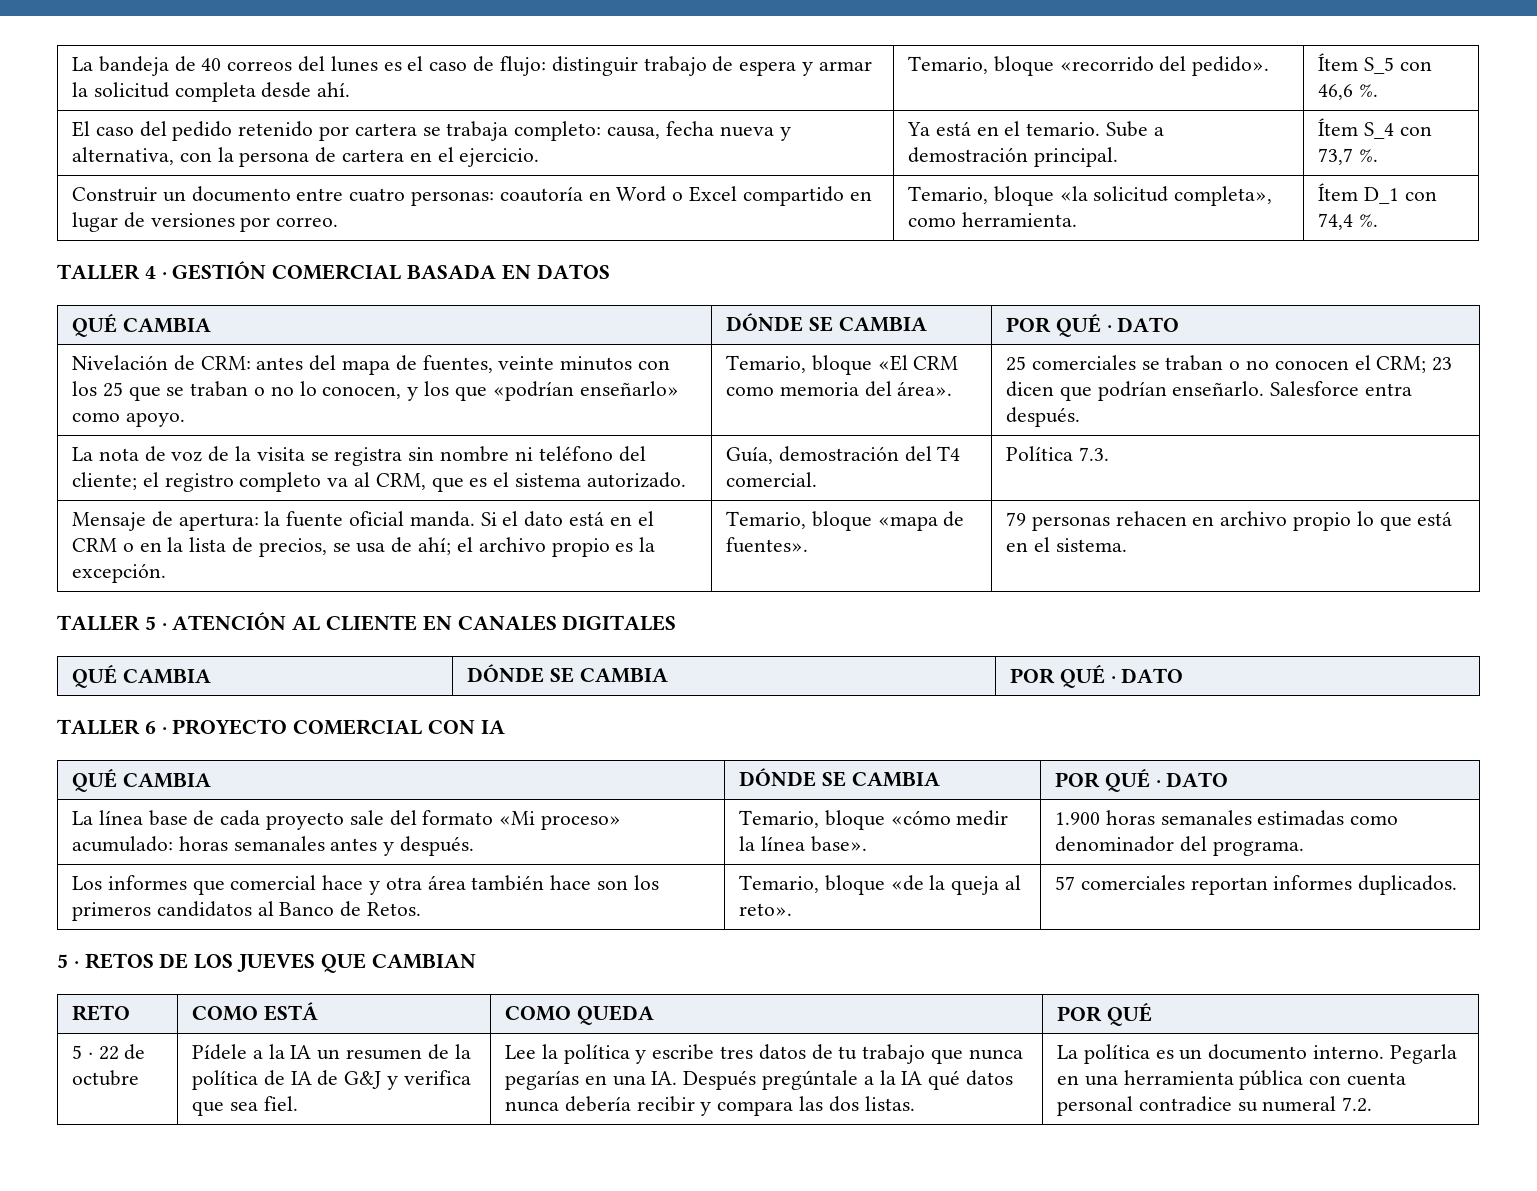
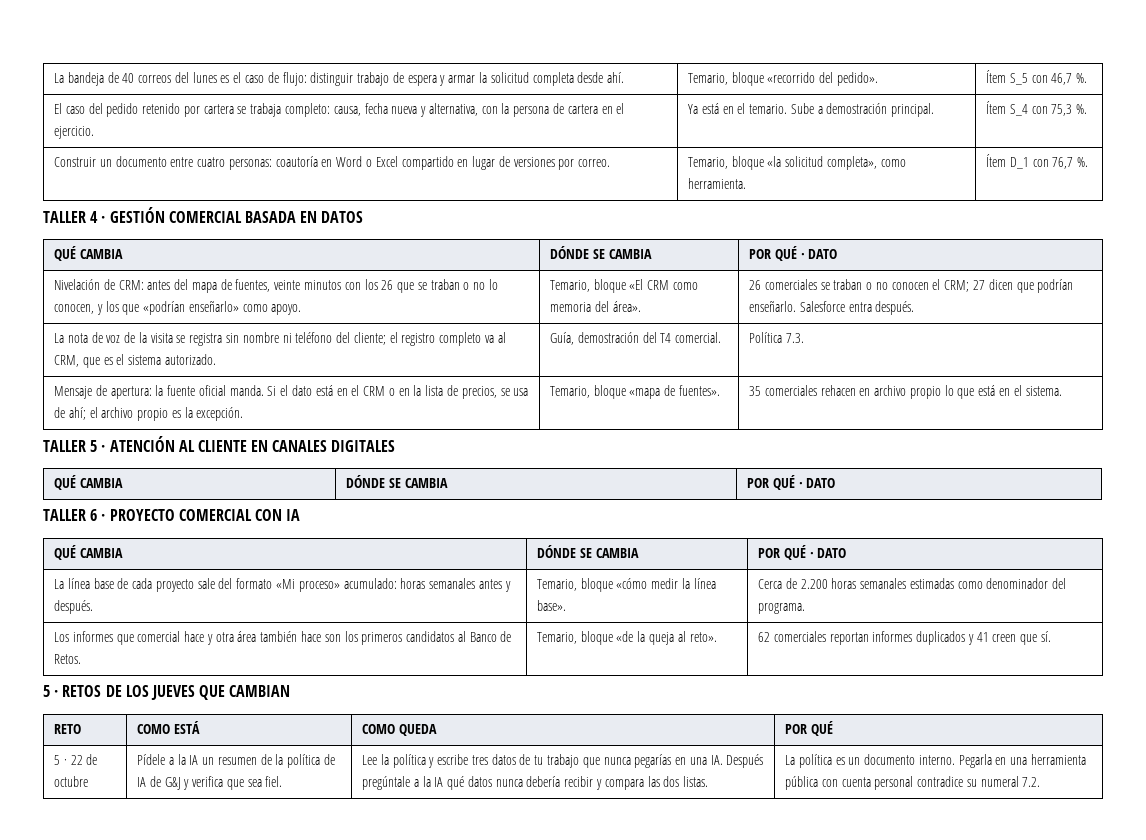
[1318,84,1354,100] 46,6 -> [1051,73,1073,85] 46,7
[1318,148,1354,165] 73,7 -> [1051,104,1073,116] 75,3
[1318,213,1354,230] 74,4 -> [1052,157,1074,169] 76,7
[102,382,123,397] 25 -> [381,280,394,290] 26
[1006,356,1027,371] 25 -> [748,280,761,290] 26
[1432,357,1453,371] 23 -> [972,280,985,290] 27
[1006,512,1110,531] 79 personas -> [748,385,817,396] 35 comerciales
[1055,812,1101,825] 1.900 -> [757,578,828,589] Cerca de 2.200
[1055,876,1076,890] 57 -> [757,632,770,642] 62
[1358,875,1458,895] duplicados. -> [916,631,1051,645] duplicados y 41 creen que sí.

